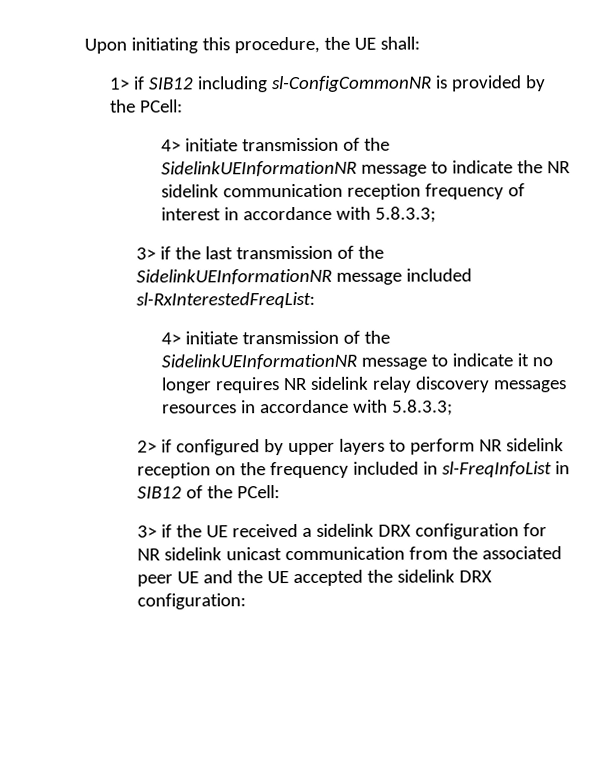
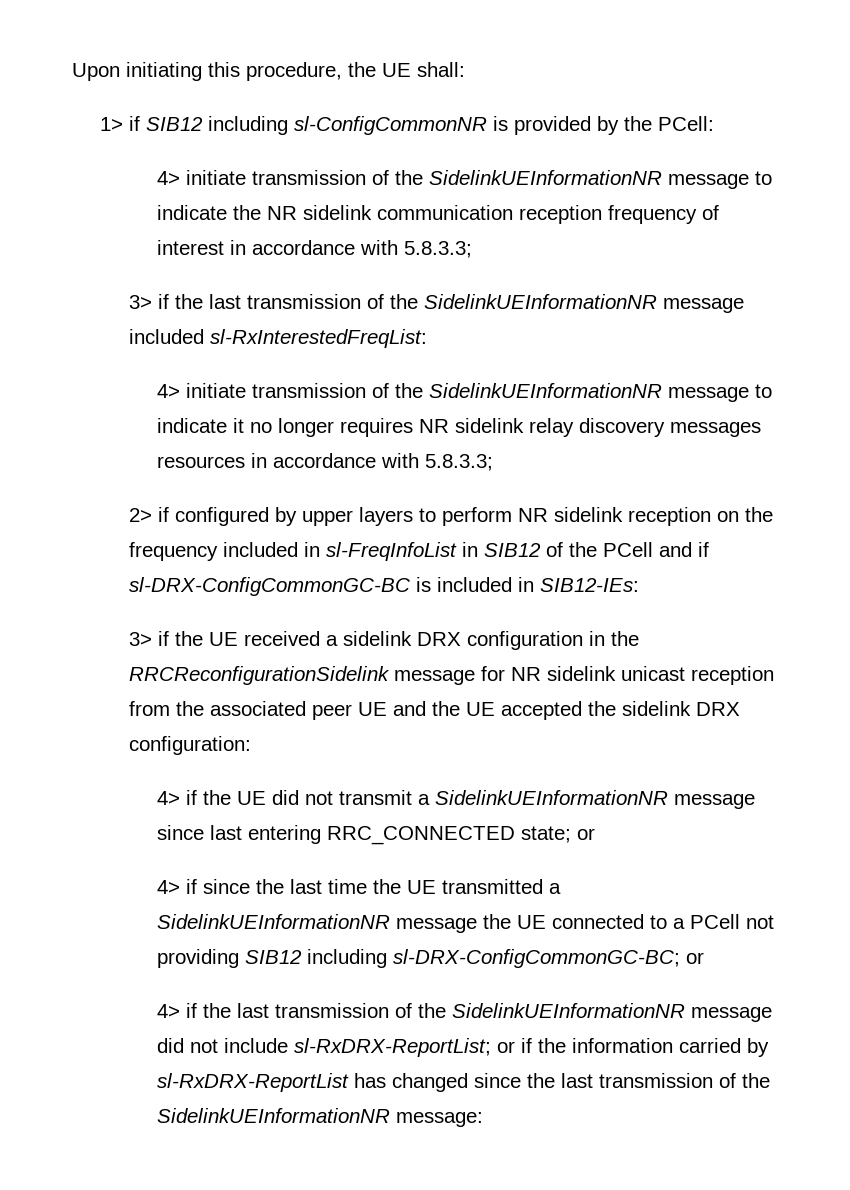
[236,485,280,499] PCell: -> [602,542,709,557] [128,577,639,596] PCell and if sl-DRX-ConfigCommonGC-BC is included in SIB12-IEs:
(519, 531) none -> [588,631,639,646] [128,666,475,685] in the RRCReconfigurationSidelink message
[284,546,405,561] communication -> [690,666,774,685] reception
(246, 601) none -> [157,790,756,809] [157,825,596,845] [157,879,562,894] [157,914,775,933] [157,949,705,968] [157,1003,773,1022] [157,1038,770,1057] [157,1073,771,1092] [157,1108,484,1127] // 4> if the UE did not transmit a SidelinkUEInformationNR message since last entering RRC_CONNECTED state; or // 4> if since the last time the UE transmitted a SidelinkUEInformationNR message the UE connected to a PCell not providing SIB12 including sl-DRX-ConfigCommonGC-BC; or // 4> if the last transmission of the SidelinkUEInformationNR message did not include sl-RxDRX-ReportList; or if the information carried by sl-RxDRX-ReportList has changed since the last transmission of the SidelinkUEInformationNR message:

